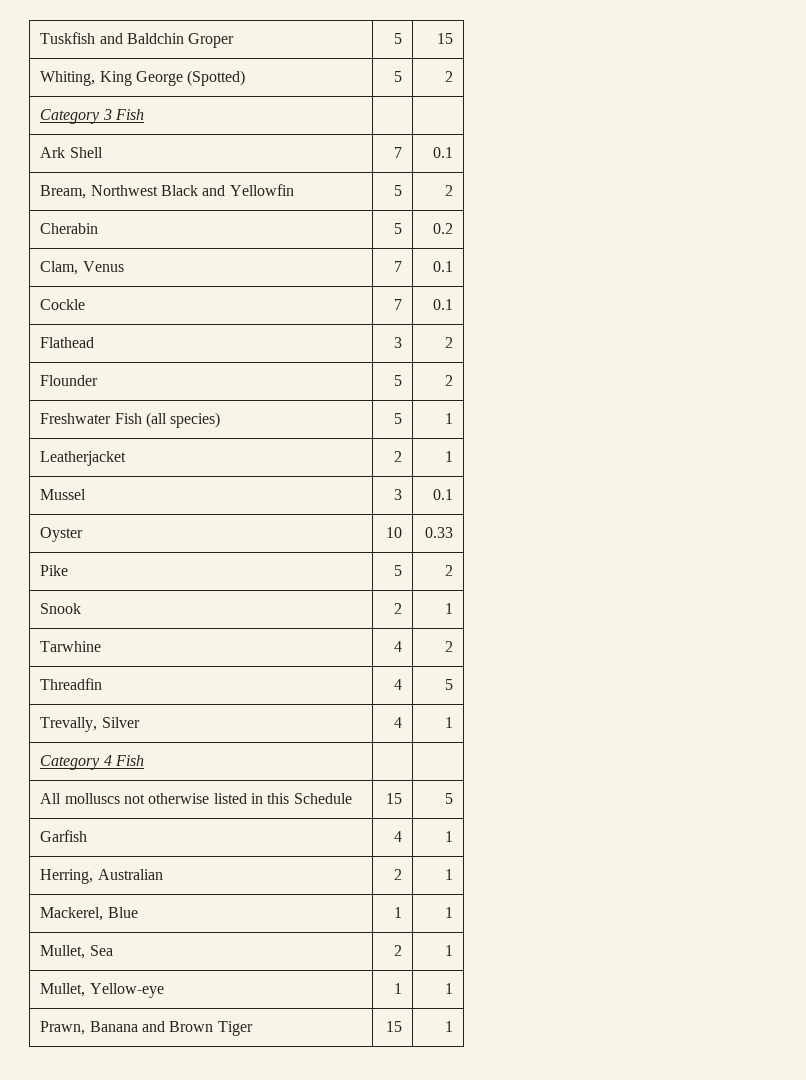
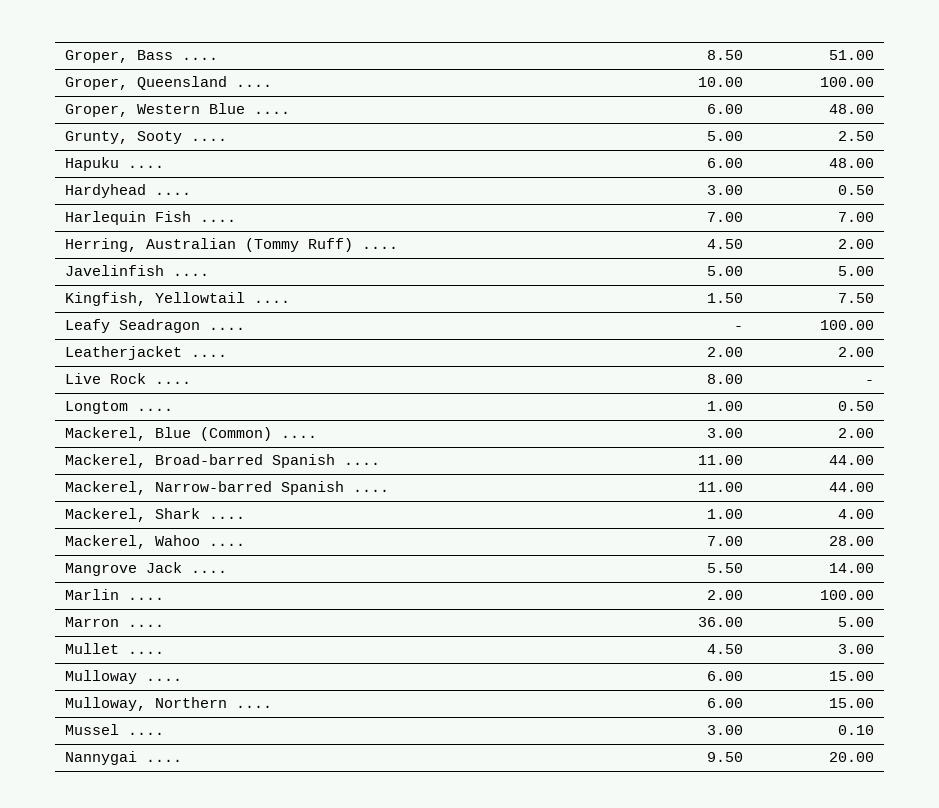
[40,32,235,48] [393,33,402,44] [436,33,453,44] [40,70,246,86] [393,71,402,82] [444,71,453,82] [40,109,144,124] [40,147,103,158] [393,147,402,158] [432,147,453,158] [40,184,294,199] [393,185,402,196] [444,185,453,196] [40,223,99,234] [393,223,402,234] [432,223,453,234] [40,261,124,275] [393,261,402,272] [432,261,453,272] [40,299,86,310] [393,299,402,310] [432,299,453,310] [40,337,95,348] [393,337,402,348] [444,337,453,348] [40,375,99,386] [393,375,402,386] [444,375,453,386] [40,412,221,428] [393,413,402,424] [444,413,453,424] [40,451,127,466] [393,451,402,462] [444,451,453,462] [40,489,87,500] [393,489,402,500] [432,489,453,500] [40,527,84,542] [385,527,402,538] [424,527,453,538] [40,565,69,576] [393,565,402,576] [444,565,453,576] [40,603,82,614] [393,603,402,614] [444,603,453,614] [40,641,102,652] [393,641,402,652] [444,641,453,652] [40,678,103,690] [393,679,402,690] [444,679,453,690] [40,717,140,732] [393,717,402,728] [444,717,453,728] [40,755,144,770] [40,793,352,804] [385,793,402,804] [444,793,453,804] [40,830,88,842] [393,831,402,842] [444,831,453,842] [40,869,163,884] [393,869,402,880] [444,869,453,880] [40,907,138,921] [393,907,402,918] [444,907,453,918] [40,945,113,959] [393,945,402,956] [444,945,453,956] [40,983,164,998] [393,983,402,994] [444,983,453,994] [40,1021,253,1036] [385,1021,402,1032] [444,1021,453,1032] Tuskfish and Baldchin Groper | 5 | 15 // Whiting, King George (Spotted) | 5 | 2 // Category 3 Fish | | // Ark Shell | 7 | 0.1 // Bream, Northwest Black and Yellowfin | 5 | 2 // Cherabin | 5 | 0.2 // Clam, Venus | 7 | 0.1 // Cockle | 7 | 0.1 // Flathead | 3 | 2 // Flounder | 5 | 2 // Freshwater Fish (all species) | 5 | 1 // Leatherjacket | 2 | 1 // Mussel | 3 | 0.1 // Oyster | 10 | 0.33 // Pike | 5 | 2 // Snook | 2 | 1 // Tarwhine | 4 | 2 // Threadfin | 4 | 5 // Trevally, Silver | 4 | 1 // Category 4 Fish | | // All molluscs not otherwise listed in this Schedule | 15 | 5 // Garfish | 4 | 1 // Herring, Australian | 2 | 1 // Mackerel, Blue | 1 | 1 // Mullet, Sea | 2 | 1 // Mullet, Yellow-eye | 1 | 1 // Prawn, Banana and Brown Tiger | 15 | 1 -> [65,50,219,63] [706,50,743,60] [828,50,874,60] [65,76,273,90] [697,77,743,87] [819,77,874,87] [65,103,291,117] [706,104,743,114] [828,104,874,114] [65,131,228,144] [706,131,743,141] [837,131,874,141] [65,157,165,171] [706,158,743,168] [828,158,874,168] [65,184,192,198] [706,185,743,195] [837,185,874,195] [65,211,237,225] [706,212,743,222] [837,212,874,222] [65,238,399,252] [706,239,743,249] [837,239,874,249] [65,265,210,276] [706,266,743,276] [837,266,874,276] [65,292,291,306] [706,293,743,303] [837,293,874,303] [65,319,246,333] [733,326,743,330] [819,320,874,330] [65,346,228,360] [706,347,743,357] [837,347,874,357] [65,373,192,384] [706,374,743,384] [864,380,874,384] [65,401,174,414] [706,401,743,411] [837,401,874,411] [65,427,318,441] [706,428,743,438] [837,428,874,438] [65,454,381,468] [697,455,743,465] [828,455,874,465] [65,481,390,495] [697,482,743,492] [828,482,874,492] [65,508,246,522] [706,509,743,519] [837,509,874,519] [65,535,246,549] [706,536,743,546] [828,536,874,546] [65,562,228,576] [706,563,743,573] [828,563,874,573] [65,589,165,600] [706,590,743,600] [819,590,874,600] [65,617,165,627] [697,617,743,627] [837,617,874,627] [65,643,165,654] [706,644,743,654] [837,644,874,654] [65,670,183,684] [706,671,743,681] [828,671,874,681] [65,697,273,711] [706,698,743,708] [828,698,874,708] [65,724,165,735] [706,725,743,735] [837,725,874,735] [65,751,183,765] [706,752,743,762] [828,752,874,762] Groper, Bass .... | 8.50 | 51.00 // Groper, Queensland .... | 10.00 | 100.00 // Groper, Western Blue .... | 6.00 | 48.00 // Grunty, Sooty .... | 5.00 | 2.50 // Hapuku .... | 6.00 | 48.00 // Hardyhead .... | 3.00 | 0.50 // Harlequin Fish .... | 7.00 | 7.00 // Herring, Australian (Tommy Ruff) .... | 4.50 | 2.00 // Javelinfish .... | 5.00 | 5.00 // Kingfish, Yellowtail .... | 1.50 | 7.50 // Leafy Seadragon .... | - | 100.00 // Leatherjacket .... | 2.00 | 2.00 // Live Rock .... | 8.00 | - // Longtom .... | 1.00 | 0.50 // Mackerel, Blue (Common) .... | 3.00 | 2.00 // Mackerel, Broad-barred Spanish .... | 11.00 | 44.00 // Mackerel, Narrow-barred Spanish .... | 11.00 | 44.00 // Mackerel, Shark .... | 1.00 | 4.00 // Mackerel, Wahoo .... | 7.00 | 28.00 // Mangrove Jack .... | 5.50 | 14.00 // Marlin .... | 2.00 | 100.00 // Marron .... | 36.00 | 5.00 // Mullet .... | 4.50 | 3.00 // Mulloway .... | 6.00 | 15.00 // Mulloway, Northern .... | 6.00 | 15.00 // Mussel .... | 3.00 | 0.10 // Nannygai .... | 9.50 | 20.00

